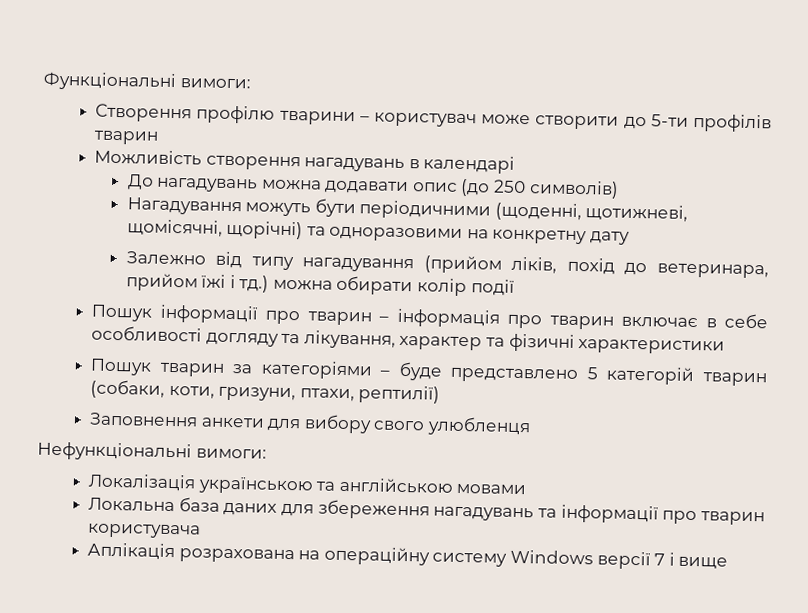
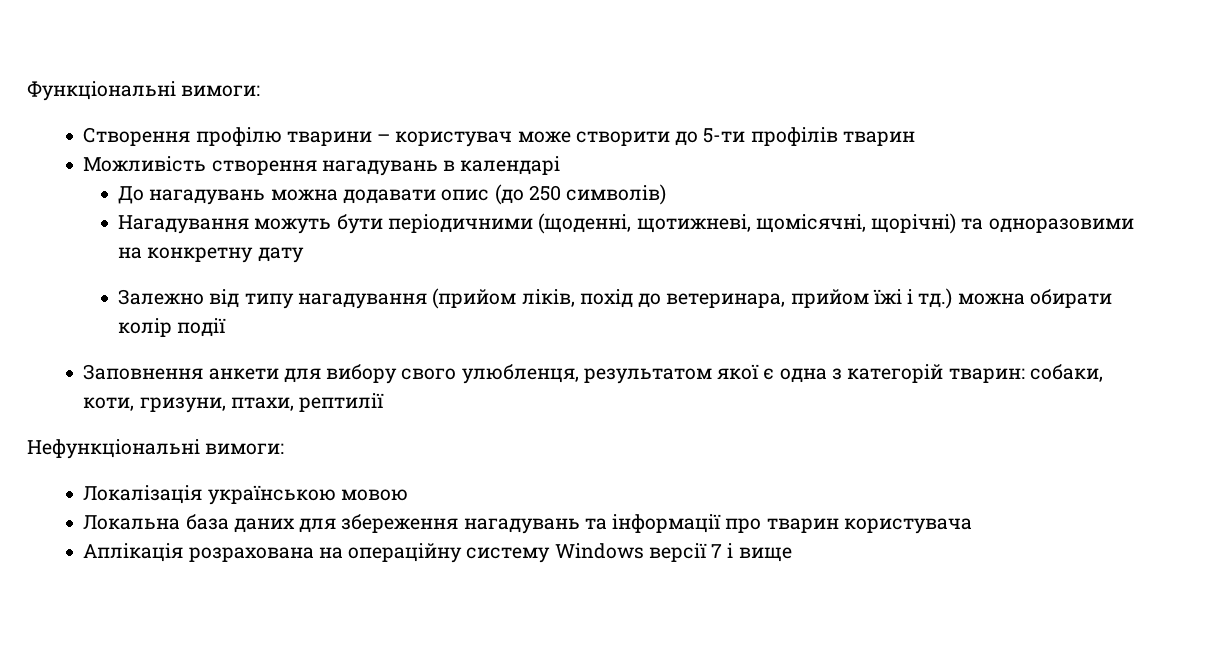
[91,304,769,330] [91,325,726,355] [90,358,767,387] [90,379,441,404] // Пошук інформації про тварин – інформація про тварин включає в себе особливості догляду та лікування, характер та фізичні характеристики // Пошук тварин за категоріями – буде представлено 5 категорій тварин (собаки, коти, гризуни, птахи, рептилії) -> (227, 327) none
[427,416,532,437] улюбленця -> [461,364,1103,384] [83,393,385,413] улюбленця, результатом якої є одна з категорій тварин: собаки, коти, гризуни, птахи, рептилії
[316,477,527,495] та англійською мовами -> [340,489,408,501] мовою

